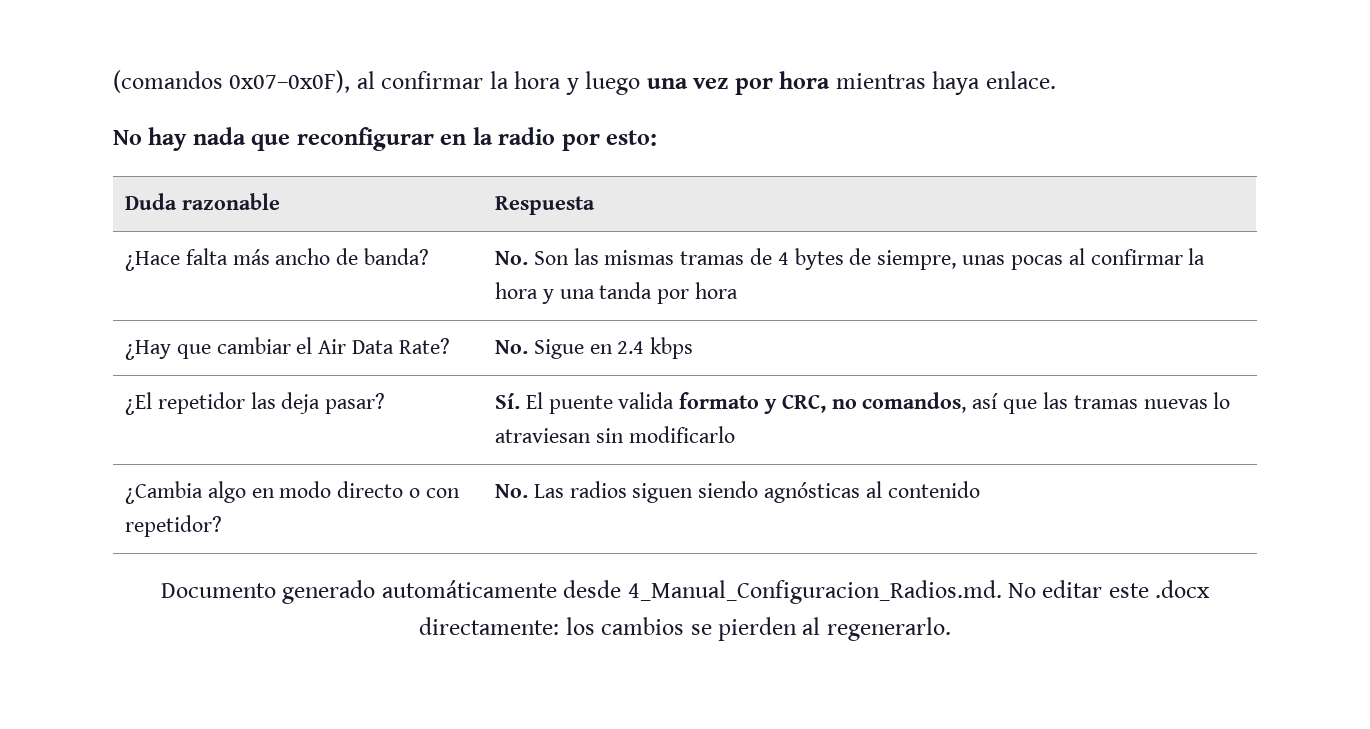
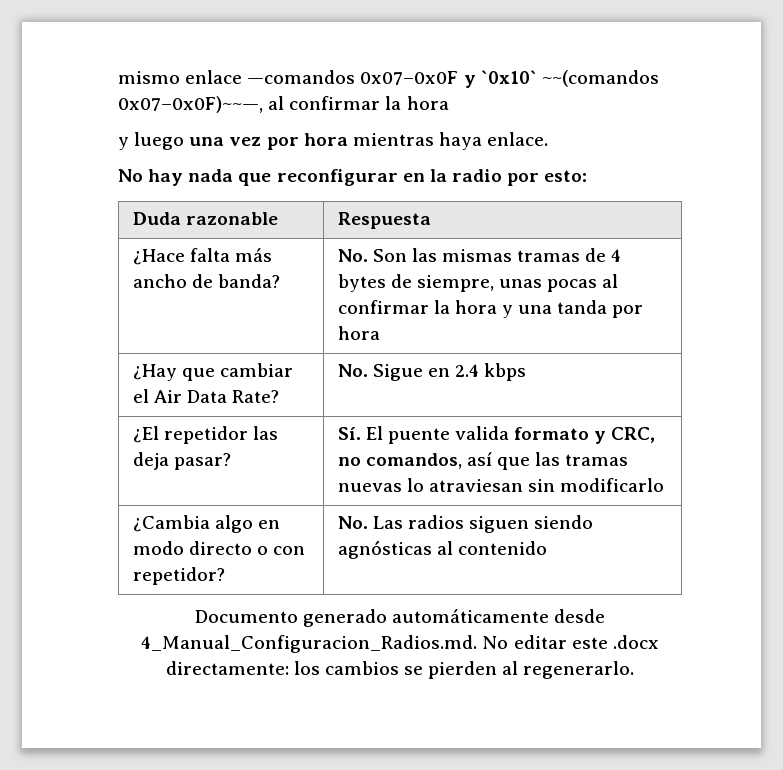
[113,70,562,93] (comandos 0x07–0x0F), al confirmar la hora -> [118,70,659,88] [118,96,449,113] mismo enlace —comandos 0x07–0x0F y `0x10` ~~(comandos 0x07–0x0F)~~—, al confirmar la hora //

